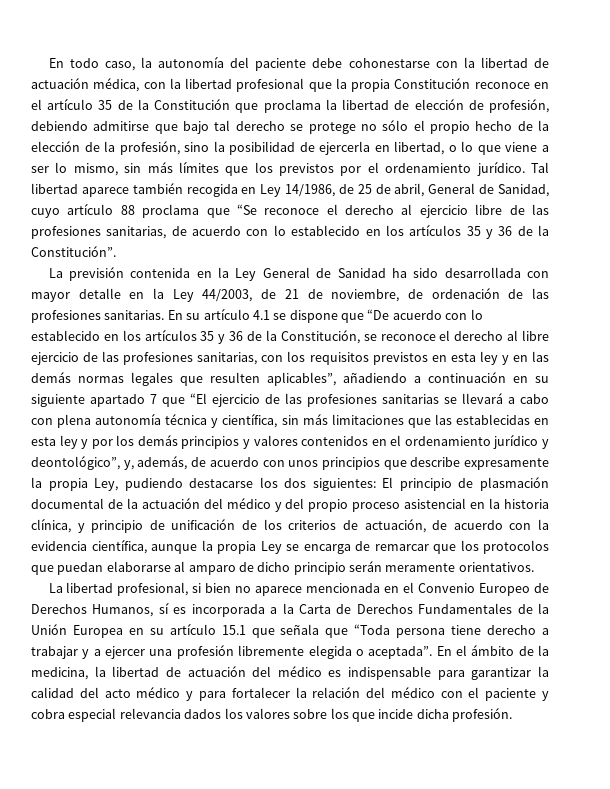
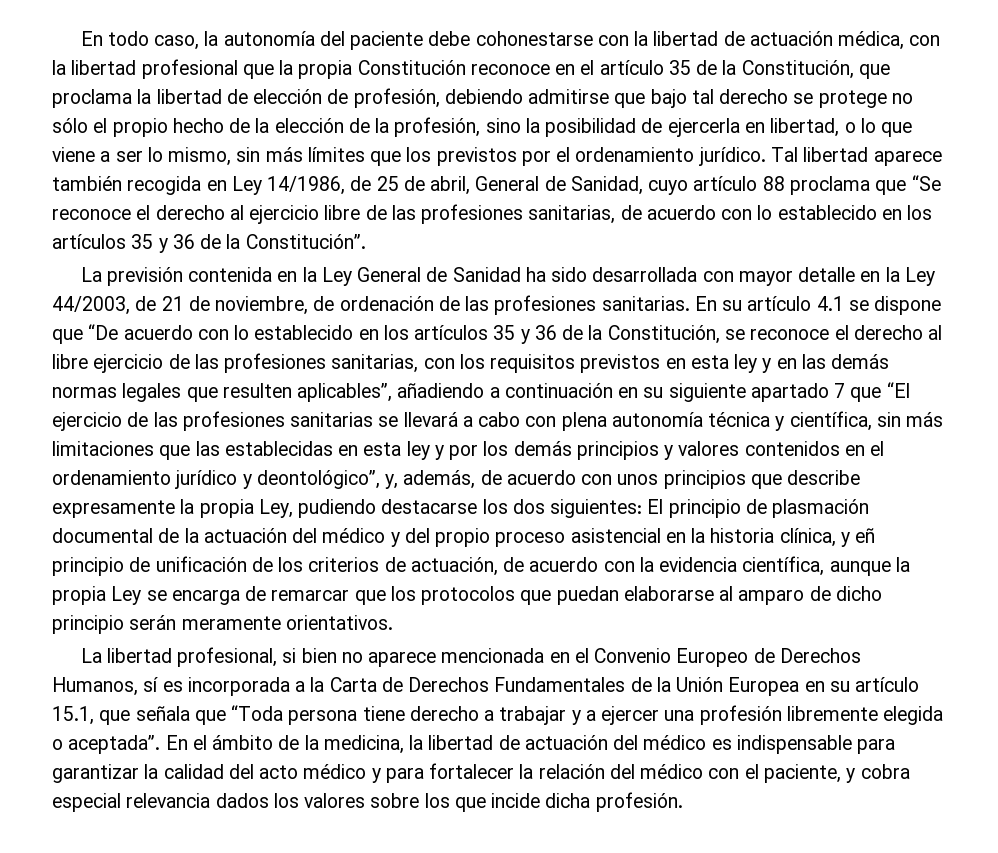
[154,99,231,110] Constitución -> [741,60,854,79] Constitución,
(85, 528) none -> [855,528,876,543] eñ
[221,625,246,635] 15.1 -> [52,706,94,725] 15.1,
[485,688,537,701] paciente -> [763,764,841,783] paciente,

